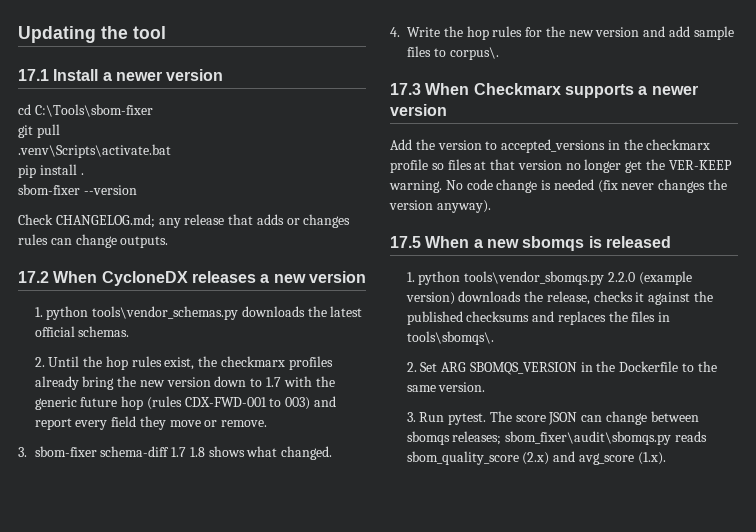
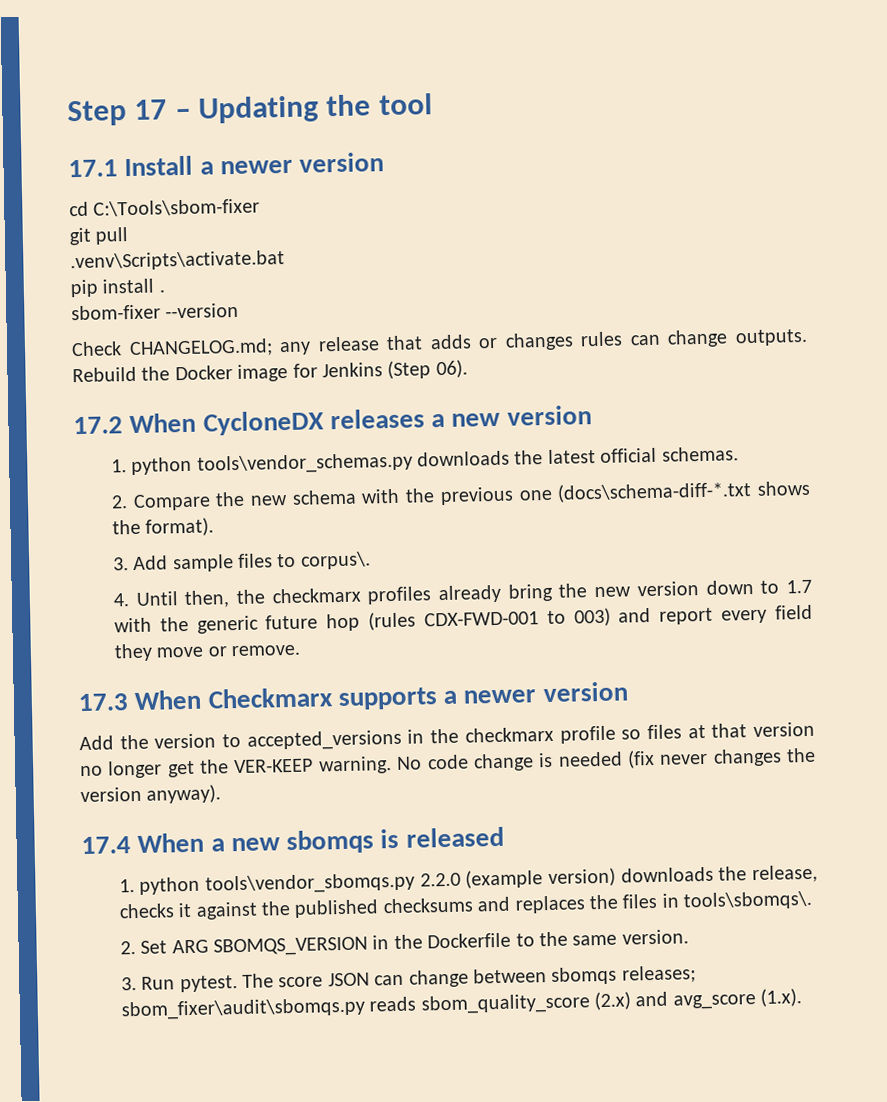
(18, 34) none -> [67,99,191,127] Step 17 –
(169, 242) none -> [72,359,468,383] Rebuild the Docker image for Jenkins (Step 06).
[48,356,195,370] Until the hop rules exist, -> [132,480,810,512] [111,517,215,537] [112,551,371,573] [112,590,231,609] Compare the new schema with the previous one (docs\schema-diff-*.txt shows the format). // 3. Add sample files to corpus\. // 4. Until then,
[18,446,333,460] [390,26,734,40] [407,46,499,60] // 3. sbom-fixer schema-diff 1.7 1.8 shows what changed. // 4. Write the hop rules for the new version and add sample files to corpus\. -> (300, 650) none
[390,236,421,248] 17.5 -> [81,836,131,855] 17.4

